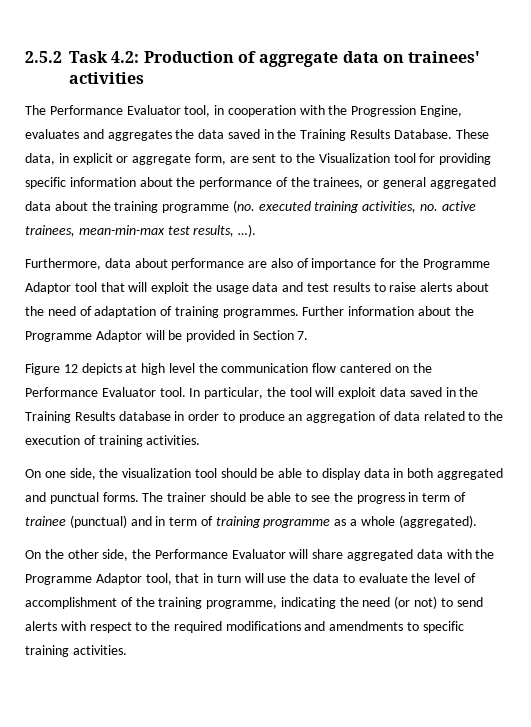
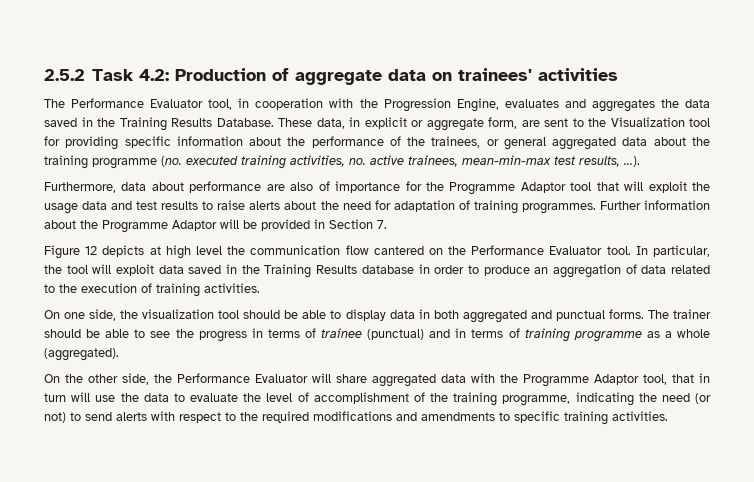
[79,306,92,316] of -> [374,200,391,210] for
[422,493,451,502] term -> [267,329,300,338] terms
[169,517,198,526] term -> [471,329,504,338] terms

